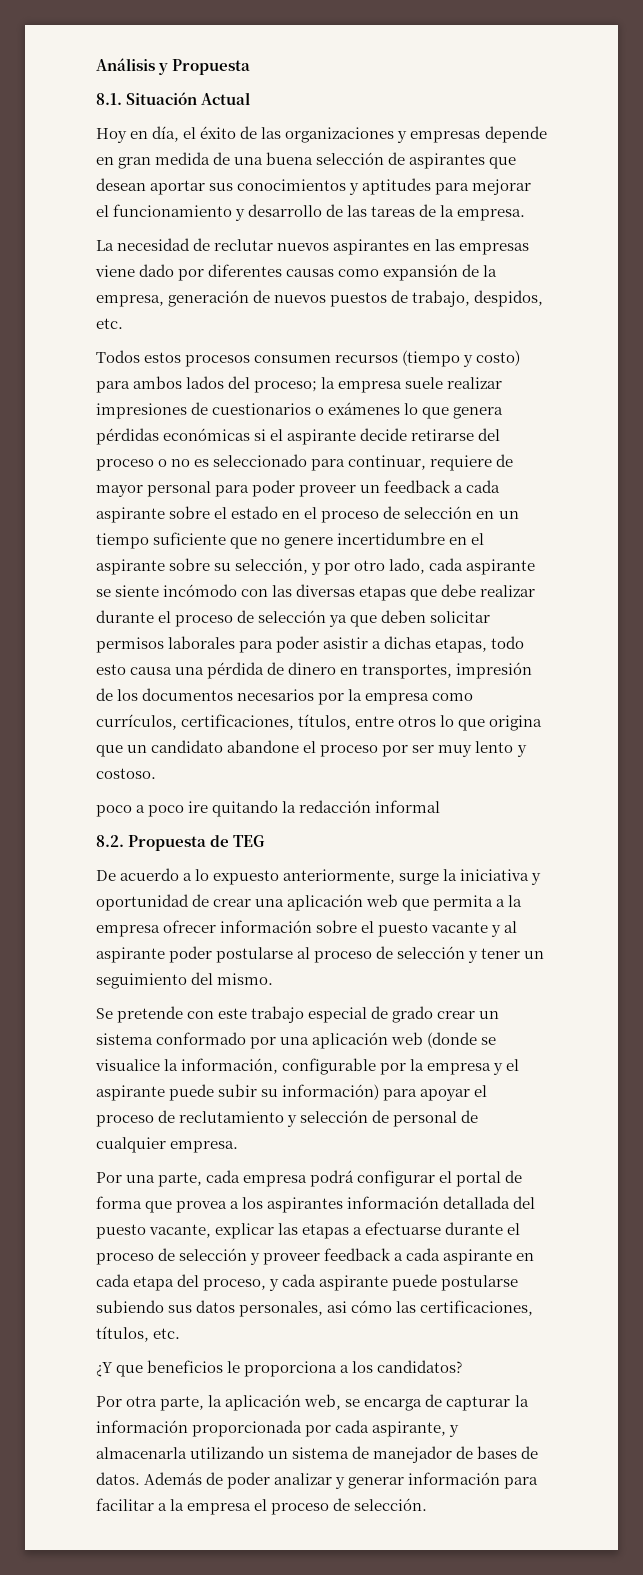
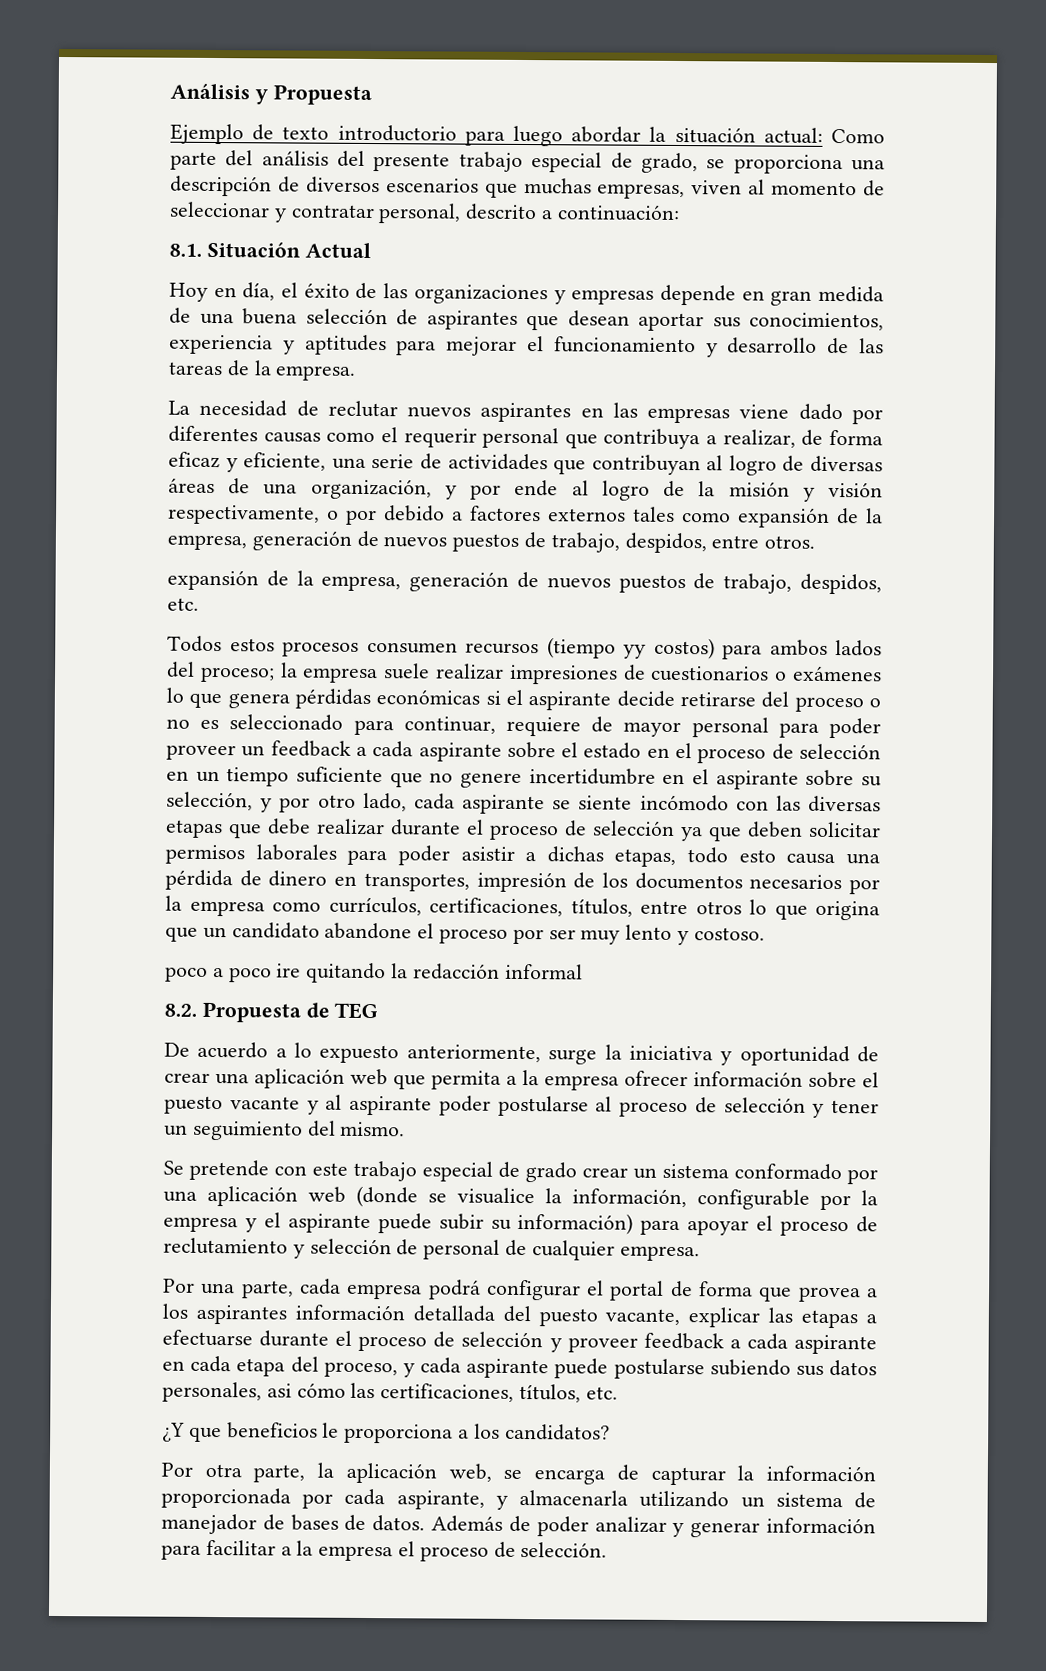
(251, 67) none -> [170,123,885,147] [170,150,886,175] [170,175,885,200] [169,201,680,224] // Ejemplo de texto introductorio para luego abordar la situación actual: Como parte del análisis del presente trabajo especial de grado, se proporciona una descripción de diversos escenarios que muchas empresas, viven al momento de seleccionar y contratar personal, descrito a continuación:
[237,179,347,191] conocimientos -> [749,312,884,331] [169,334,273,355] conocimientos, experiencia
(380, 273) none -> [380,427,883,450] [168,451,883,476] [168,477,884,502] [168,504,883,528] [167,530,816,554] el requerir personal que contribuya a realizar, de forma eficaz y eficiente, una serie de actividades que contribuyan al logro de diversas áreas de una organización, y por ende al logro de la misión y visión respectivamente, o por debido a factores externos tales como expansión de la empresa, generación de nuevos puestos de trabajo, despidos, entre otros. //
[463,350,521,367] y costo) -> [623,637,715,660] yy costos)

